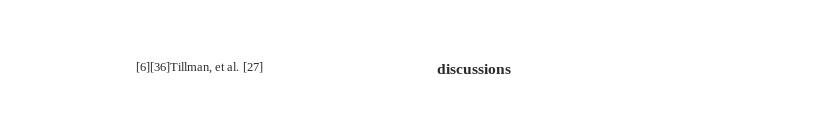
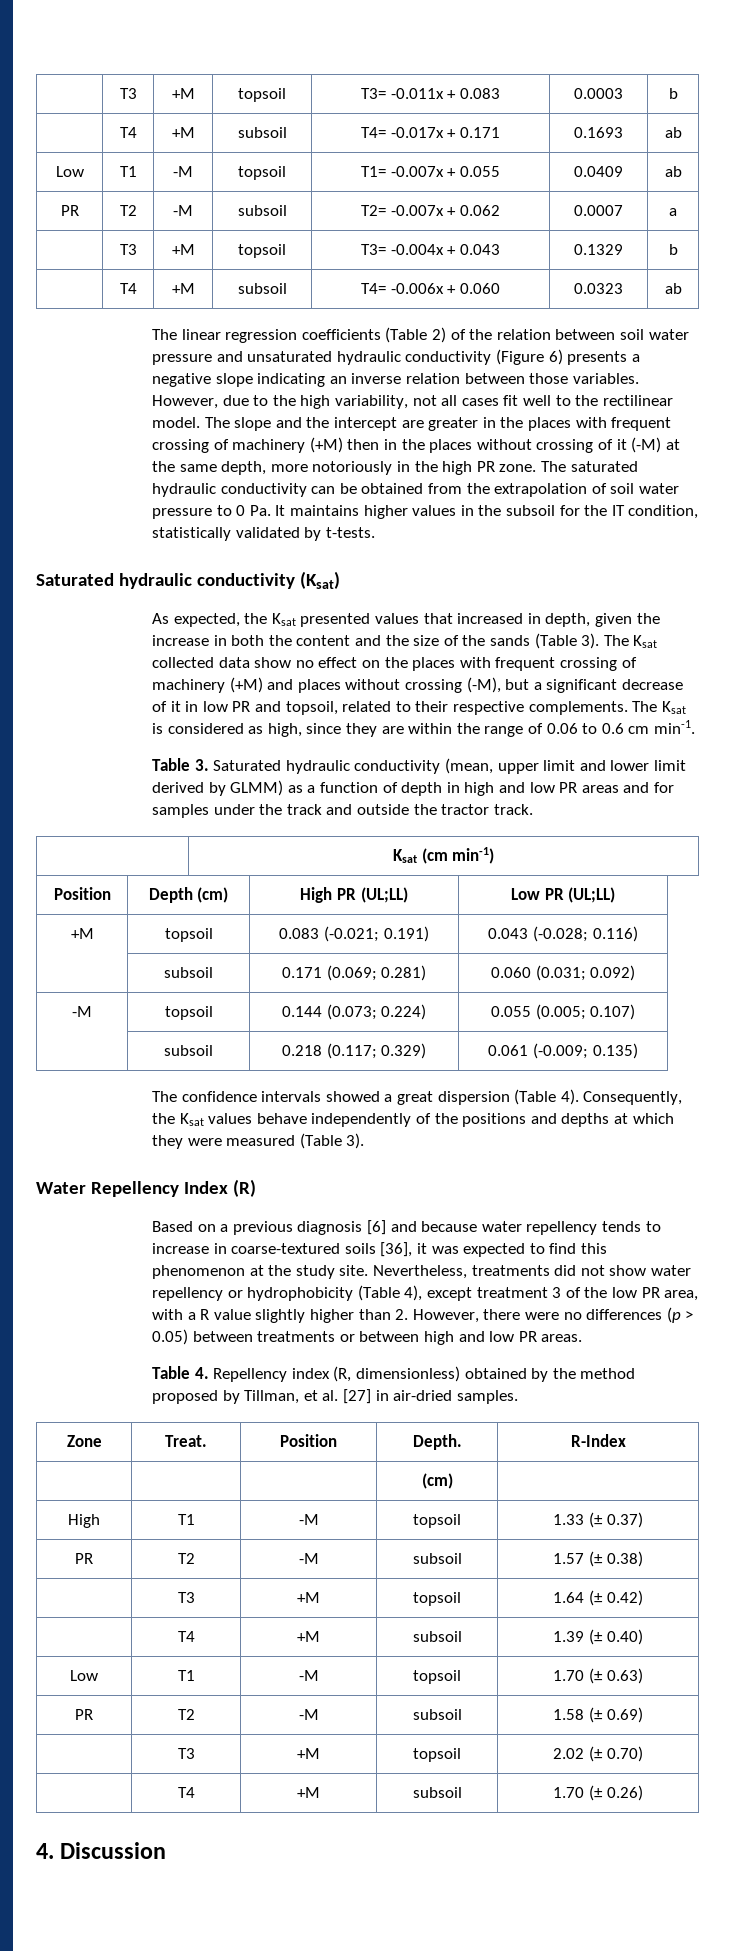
[135,62,263,74] [437,64,511,74] [6][36]Tillman, et al. [27] // discussions -> [119,88,137,99] [171,88,195,99] [238,88,286,102] [361,88,500,99] [574,88,623,99] [668,88,678,99] [119,127,137,138] [171,127,195,138] [237,127,287,138] [361,127,500,138] [574,127,623,138] [664,127,682,138] [55,166,84,177] [119,166,137,177] [173,166,193,177] [238,166,286,180] [361,166,500,177] [574,166,623,177] [664,166,682,177] [60,205,79,216] [119,205,137,216] [173,205,193,216] [237,205,287,216] [361,205,500,216] [574,205,623,216] [669,208,677,216] [119,244,137,255] [171,244,195,255] [238,244,286,258] [361,244,500,255] [574,244,623,255] [668,244,678,255] [119,283,137,294] [171,283,195,294] [237,283,287,294] [361,283,500,294] [574,283,623,294] [664,283,682,294] [152,327,689,343] [152,349,640,365] [152,373,639,387] [152,395,673,409] [152,417,672,431] [152,437,680,453] [152,461,638,475] [152,483,679,497] [152,505,699,519] [152,527,375,541] [36,571,341,589] [152,613,660,627] [152,633,658,649] [152,657,637,671] [152,677,683,693] [152,701,686,715] [152,720,695,737] [152,758,686,774] [152,780,674,796] [152,804,533,818] [392,847,495,864] [53,887,111,900] [148,887,229,903] [300,887,408,903] [510,887,616,903] [70,928,94,939] [164,928,213,942] [279,926,429,942] [488,926,638,942] [164,967,213,978] [281,965,427,981] [490,965,636,981] [72,1006,92,1017] [164,1006,213,1020] [281,1004,427,1020] [490,1004,636,1020] [164,1045,213,1056] [281,1043,427,1059] [488,1043,638,1059] [152,1089,683,1105] [152,1113,674,1127] [152,1133,365,1149] [36,1179,257,1197] [152,1220,661,1235] [152,1242,607,1257] [152,1265,691,1279] [152,1285,699,1301] [152,1307,694,1323] [152,1329,583,1345] [152,1366,636,1382] [152,1389,518,1404] [66,1435,102,1447] [165,1435,207,1447] [280,1434,337,1447] [412,1434,462,1450] [570,1434,626,1447] [421,1473,453,1489] [68,1514,100,1528] [177,1514,195,1525] [298,1514,319,1525] [413,1514,461,1528] [553,1512,643,1528] [75,1553,93,1564] [177,1553,195,1564] [298,1553,319,1564] [412,1553,462,1564] [553,1551,643,1567] [177,1592,195,1603] [297,1592,320,1603] [413,1592,461,1606] [553,1590,643,1606] [177,1631,195,1642] [297,1631,320,1642] [412,1631,462,1642] [553,1629,643,1645] [70,1670,98,1681] [177,1670,195,1681] [298,1670,319,1681] [413,1670,461,1684] [553,1668,643,1684] [75,1709,93,1720] [177,1709,195,1720] [298,1709,319,1720] [412,1709,462,1720] [553,1707,643,1723] [177,1748,195,1759] [297,1748,320,1759] [413,1748,461,1762] [553,1746,643,1762] [177,1787,195,1798] [297,1787,320,1798] [412,1787,462,1798] [553,1785,643,1801] [36,1842,167,1859] | T3 | +M | topsoil | T3= -0.011x + 0.083 | 0.0003 | b // | T4 | +M | subsoil | T4= -0.017x + 0.171 | 0.1693 | ab // Low | T1 | -M | topsoil | T1= -0.007x + 0.055 | 0.0409 | ab // PR | T2 | -M | subsoil | T2= -0.007x + 0.062 | 0.0007 | a // | T3 | +M | topsoil | T3= -0.004x + 0.043 | 0.1329 | b // | T4 | +M | subsoil | T4= -0.006x + 0.060 | 0.0323 | ab // The linear regression coefficients (Table 2) of the relation between soil water pressure and unsaturated hydraulic conductivity (Figure 6) presents a negative slope indicating an inverse relation between those variables. However, due to the high variability, not all cases fit well to the rectilinear model. The slope and the intercept are greater in the places with frequent crossing of machinery (+M) then in the places without crossing of it (-M) at the same depth, more notoriously in the high PR zone. The saturated hydraulic conductivity can be obtained from the extrapolation of soil water pressure to 0 Pa. It maintains higher values in the subsoil for the IT condition, statistically validated by t-tests. // Saturated hydraulic conductivity (Ksat) // As expected, the Ksat presented values that increased in depth, given the increase in both the content and the size of the sands (Table 3). The Ksat collected data show no effect on the places with frequent crossing of machinery (+M) and places without crossing (-M), but a significant decrease of it in low PR and topsoil, related to their respective complements. The Ksat is considered as high, since they are within the range of 0.06 to 0.6 cm min-1. // Table 3. Saturated hydraulic conductivity (mean, upper limit and lower limit derived by GLMM) as a function of depth in high and low PR areas and for samples under the track and outside the tractor track. // | Ksat (cm min-1) // Position | Depth (cm) | High PR (UL;LL) | Low PR (UL;LL) // +M | topsoil | 0.083 (-0.021; 0.191) | 0.043 (-0.028; 0.116) // | subsoil | 0.171 (0.069; 0.281) | 0.060 (0.031; 0.092) // -M | topsoil | 0.144 (0.073; 0.224) | 0.055 (0.005; 0.107) // | subsoil | 0.218 (0.117; 0.329) | 0.061 (-0.009; 0.135) // The confidence intervals showed a great dispersion (Table 4). Consequently, the Ksat values behave independently of the positions and depths at which they were measured (Table 3). // Water Repellency Index (R) // Based on a previous diagnosis [6] and because water repellency tends to increase in coarse-textured soils [36], it was expected to find this phenomenon at the study site. Nevertheless, treatments did not show water repellency or hydrophobicity (Table 4), except treatment 3 of the low PR area, with a R value slightly higher than 2. However, there were no differences (p > 0.05) between treatments or between high and low PR areas. // Table 4. Repellency index (R, dimensionless) obtained by the method proposed by Tillman, et al. [27] in air-dried samples. // Zone | Treat. | Position | Depth. | R-Index // | | | (cm) | // High | T1 | -M | topsoil | 1.33 (± 0.37) // PR | T2 | -M | subsoil | 1.57 (± 0.38) // | T3 | +M | topsoil | 1.64 (± 0.42) // | T4 | +M | subsoil | 1.39 (± 0.40) // Low | T1 | -M | topsoil | 1.70 (± 0.63) // PR | T2 | -M | subsoil | 1.58 (± 0.69) // | T3 | +M | topsoil | 2.02 (± 0.70) // | T4 | +M | subsoil | 1.70 (± 0.26) // 4. Discussion

